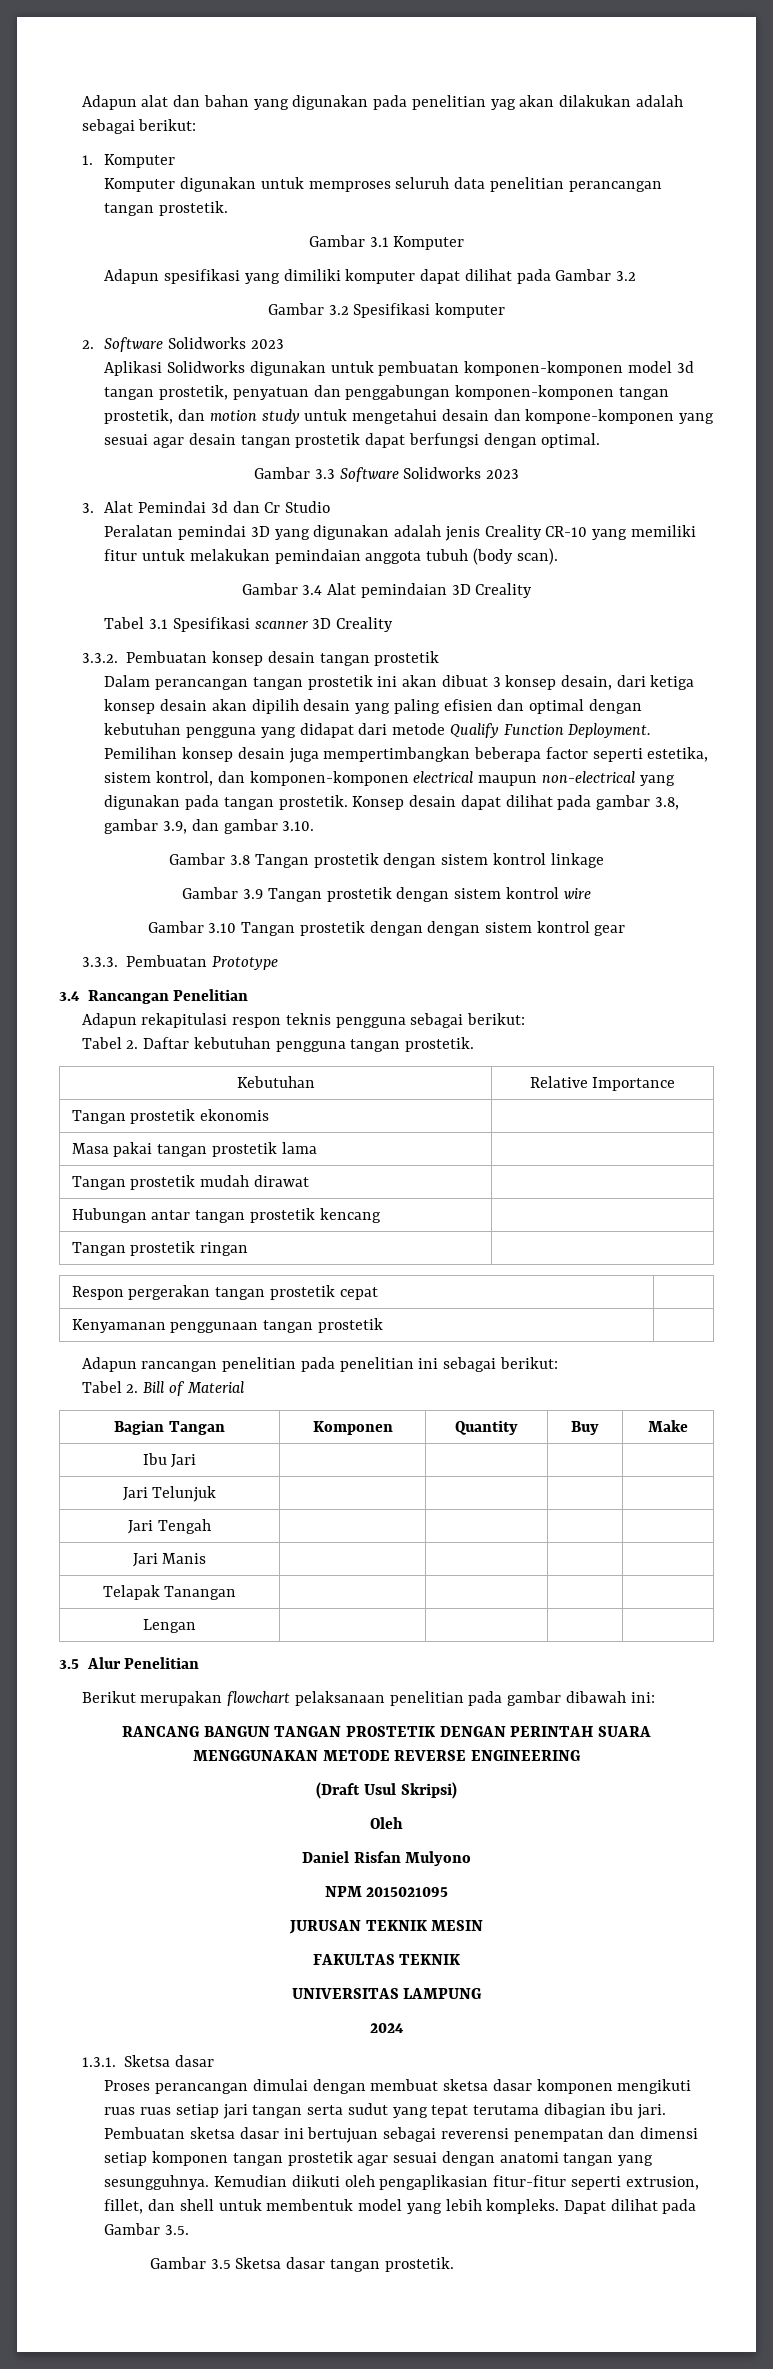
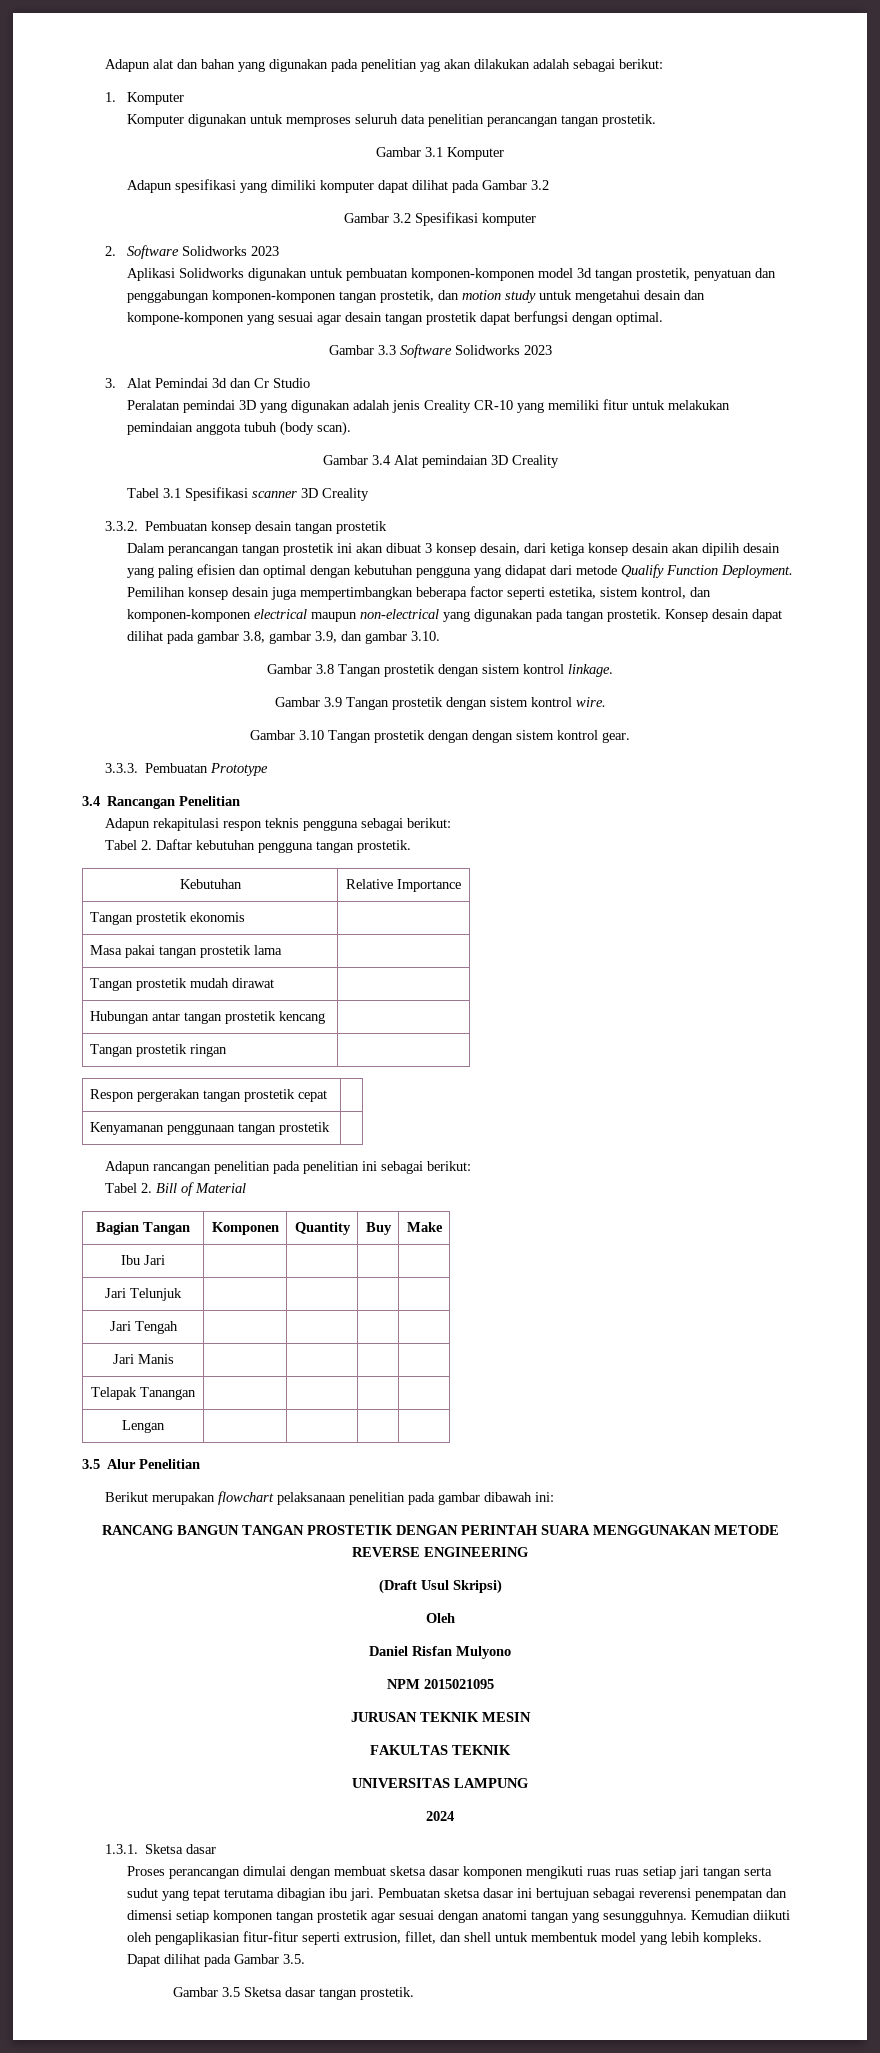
[550,853,604,868] linkage -> [568,664,613,677] linkage.
[563,888,591,899] wire -> [575,697,606,707] wire.
[594,925,626,936] gear -> [602,732,630,743] gear.

